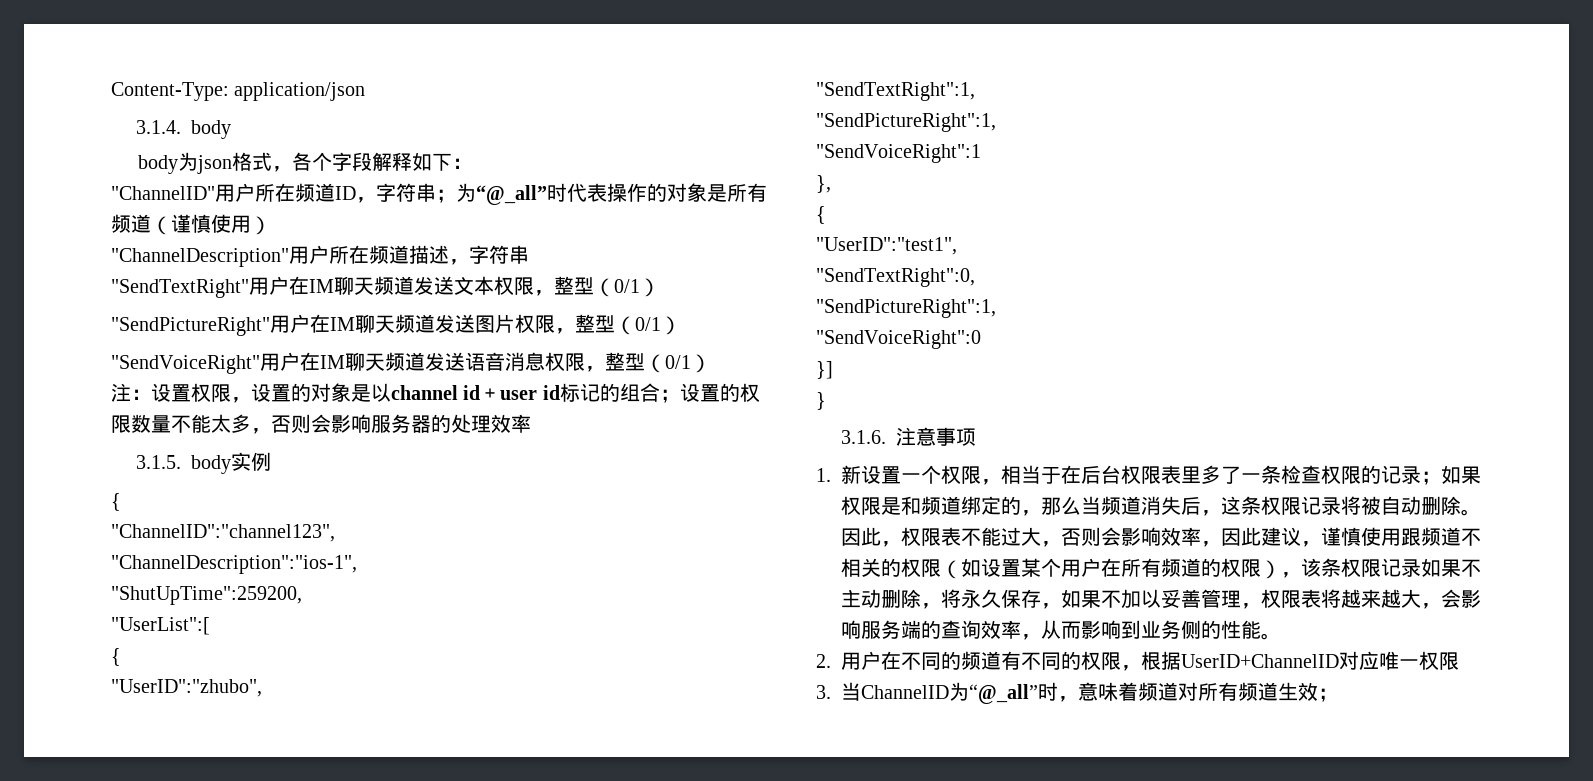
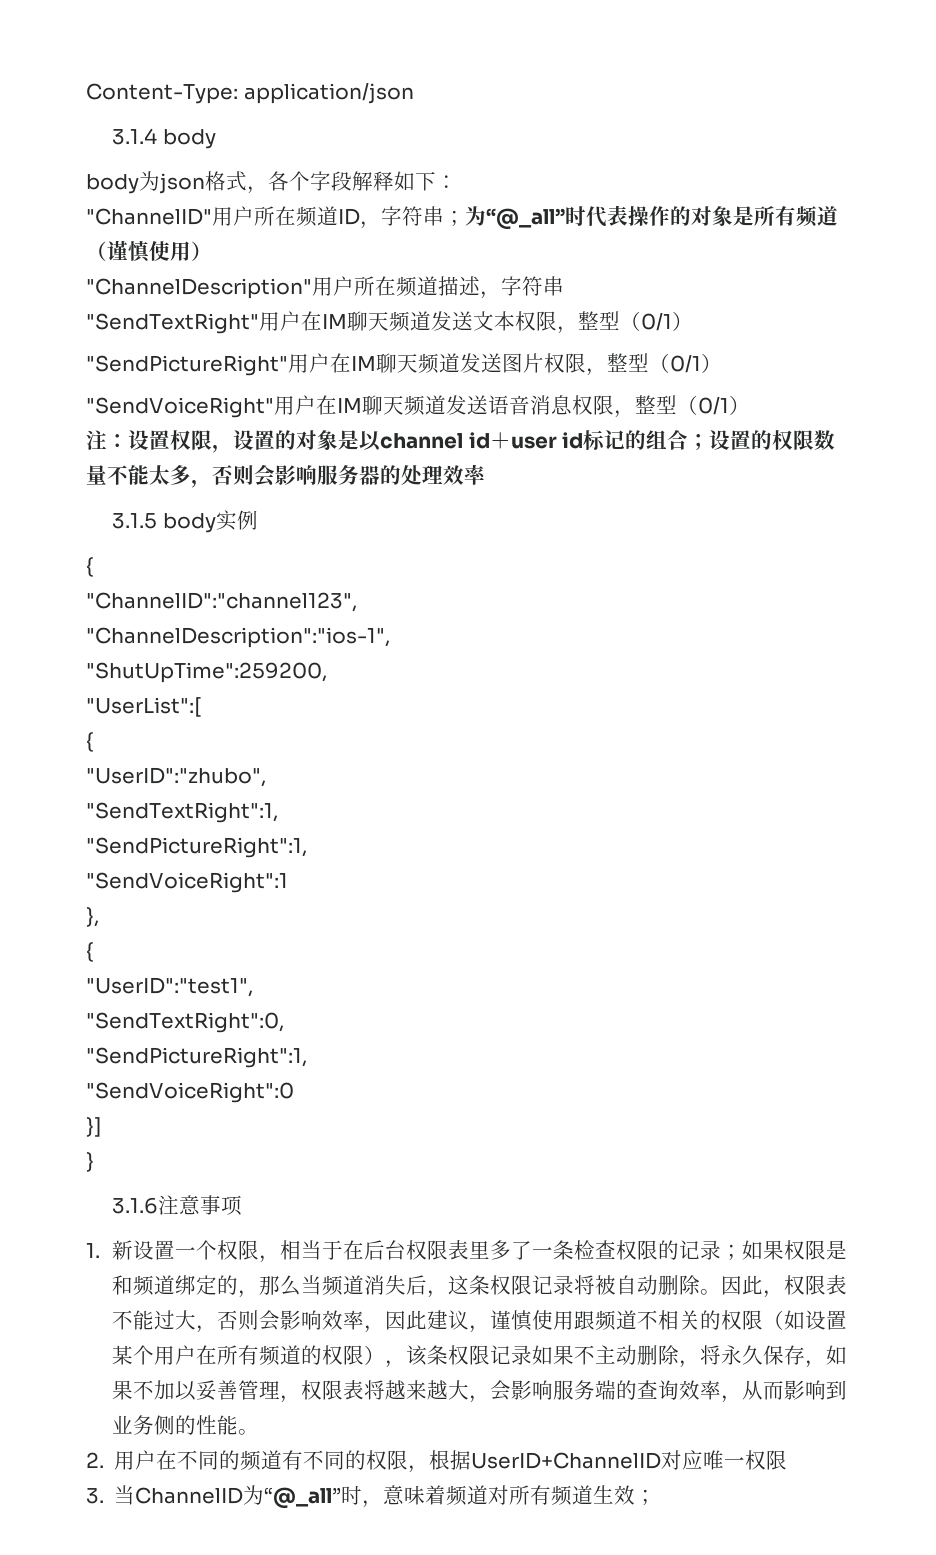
[135,120,181,134] 3.1.4. -> [112,128,158,145] 3.1.4
[135,455,181,469] 3.1.5. -> [112,513,158,529] 3.1.5
[840,430,886,444] 3.1.6. -> [112,1197,159,1214] 3.1.6

